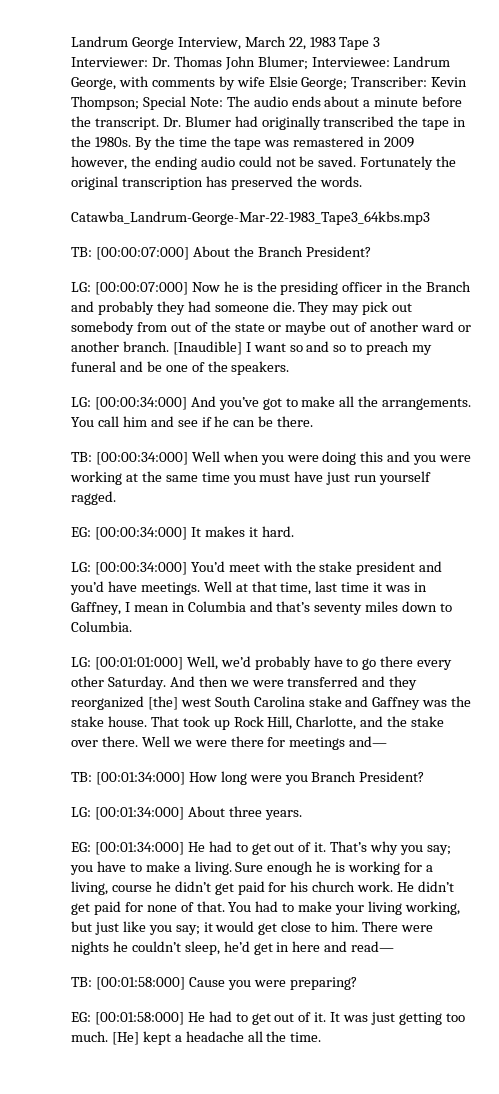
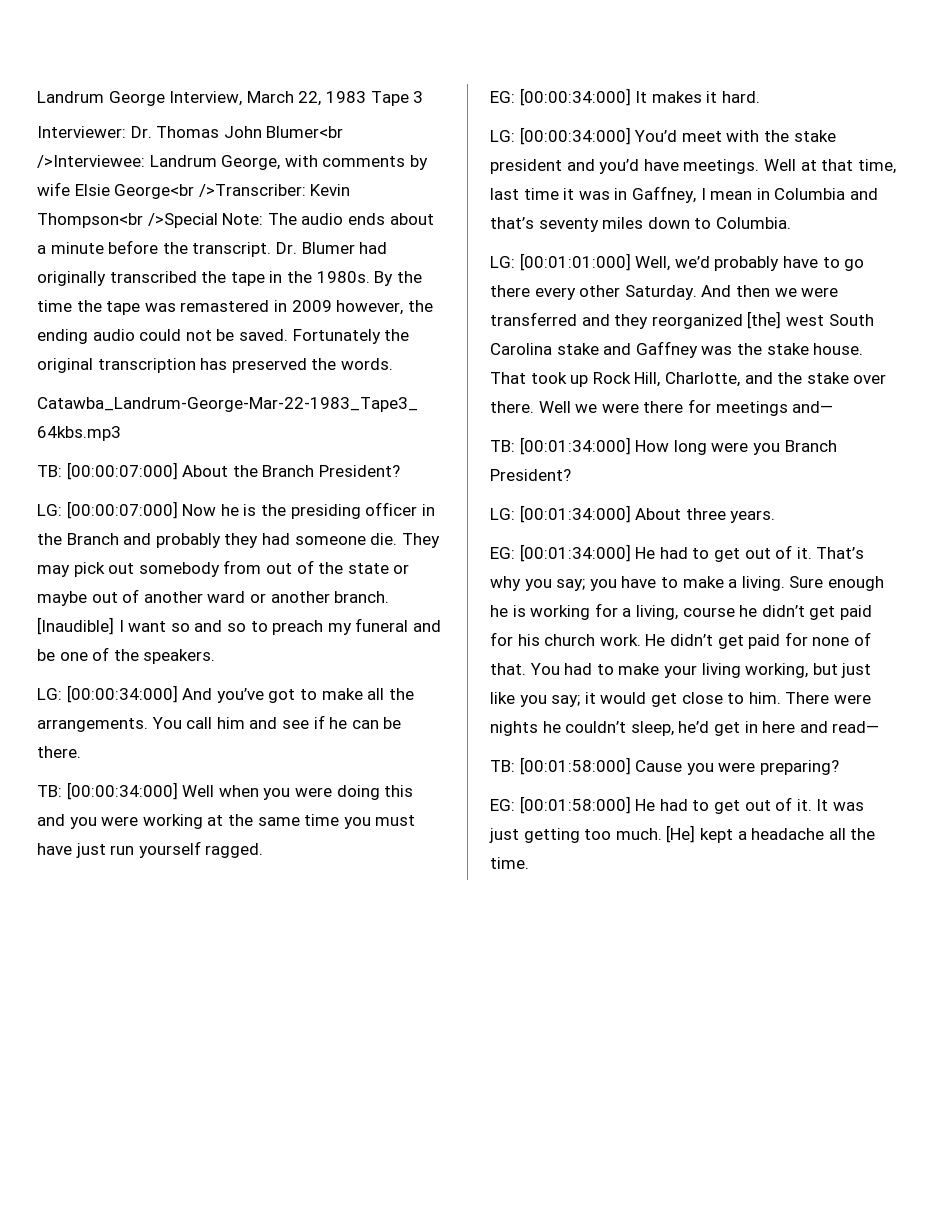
[257,56,390,70] Blumer; Interviewee: -> [266,126,344,138] [37,155,145,168] Blumer<br />Interviewee:
[301,76,468,90] [71,96,186,110] George; Transcriber: Kevin Thompson; Special -> [114,184,351,199] [37,213,218,228] George<br />Transcriber: Kevin Thompson<br />Special

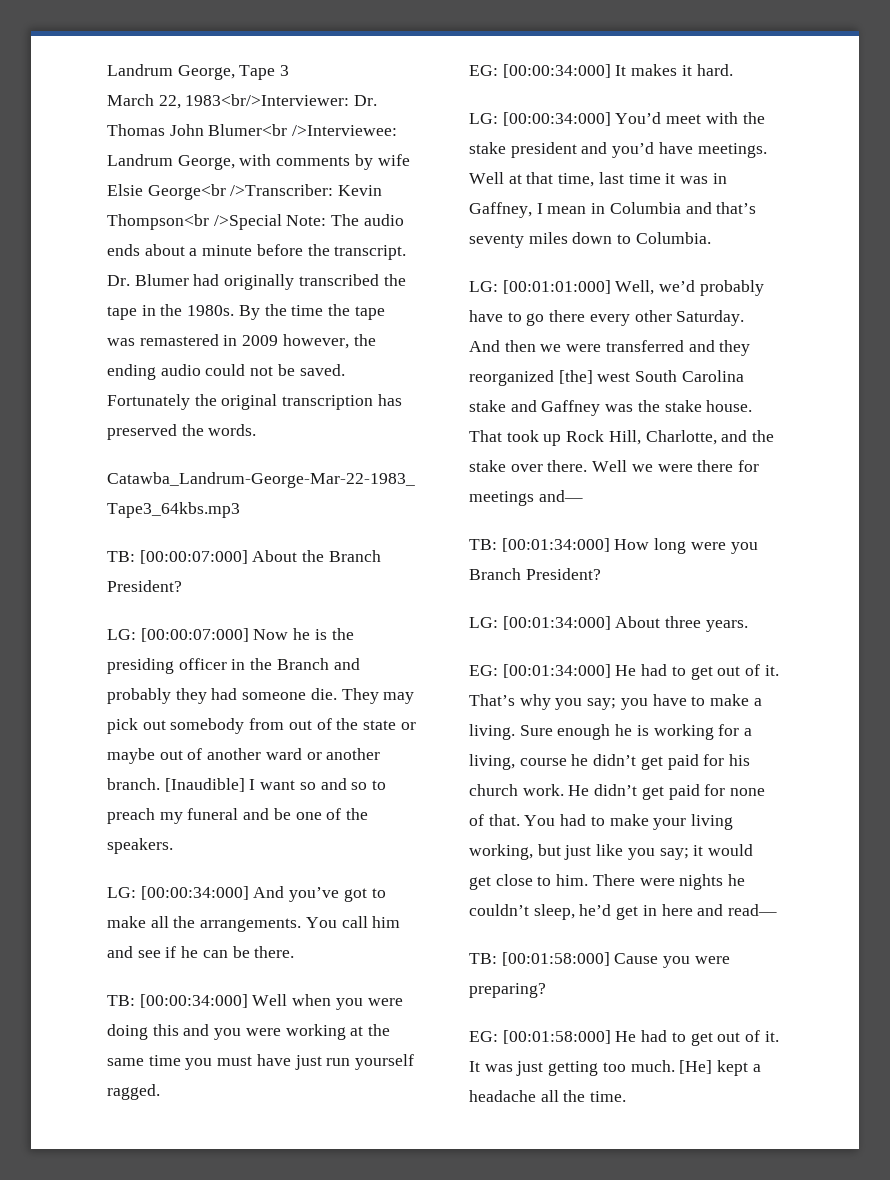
[37,91,366,106] Landrum George Interview, March 22, 1983 -> [107,64,235,80] Landrum George,
[37,126,126,138] Interviewer: -> [107,94,350,109] March 22, 1983<br/>Interviewer:

